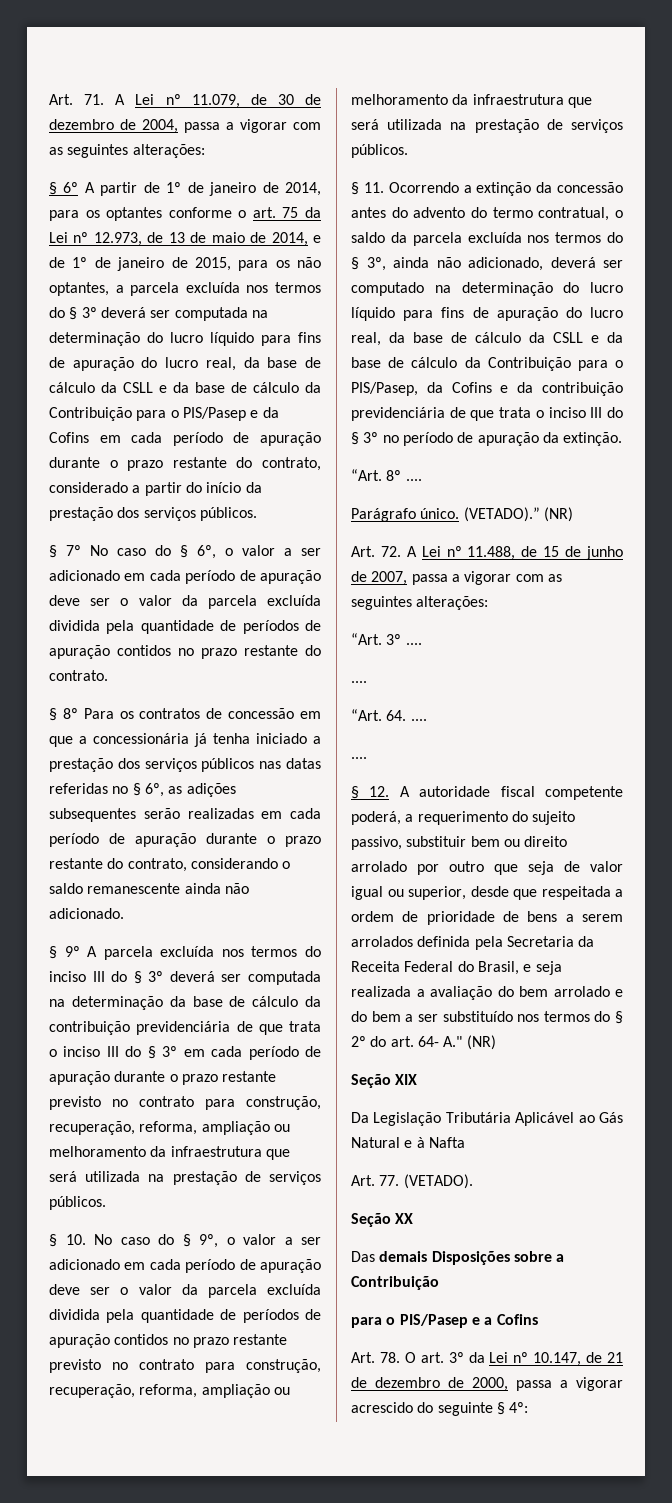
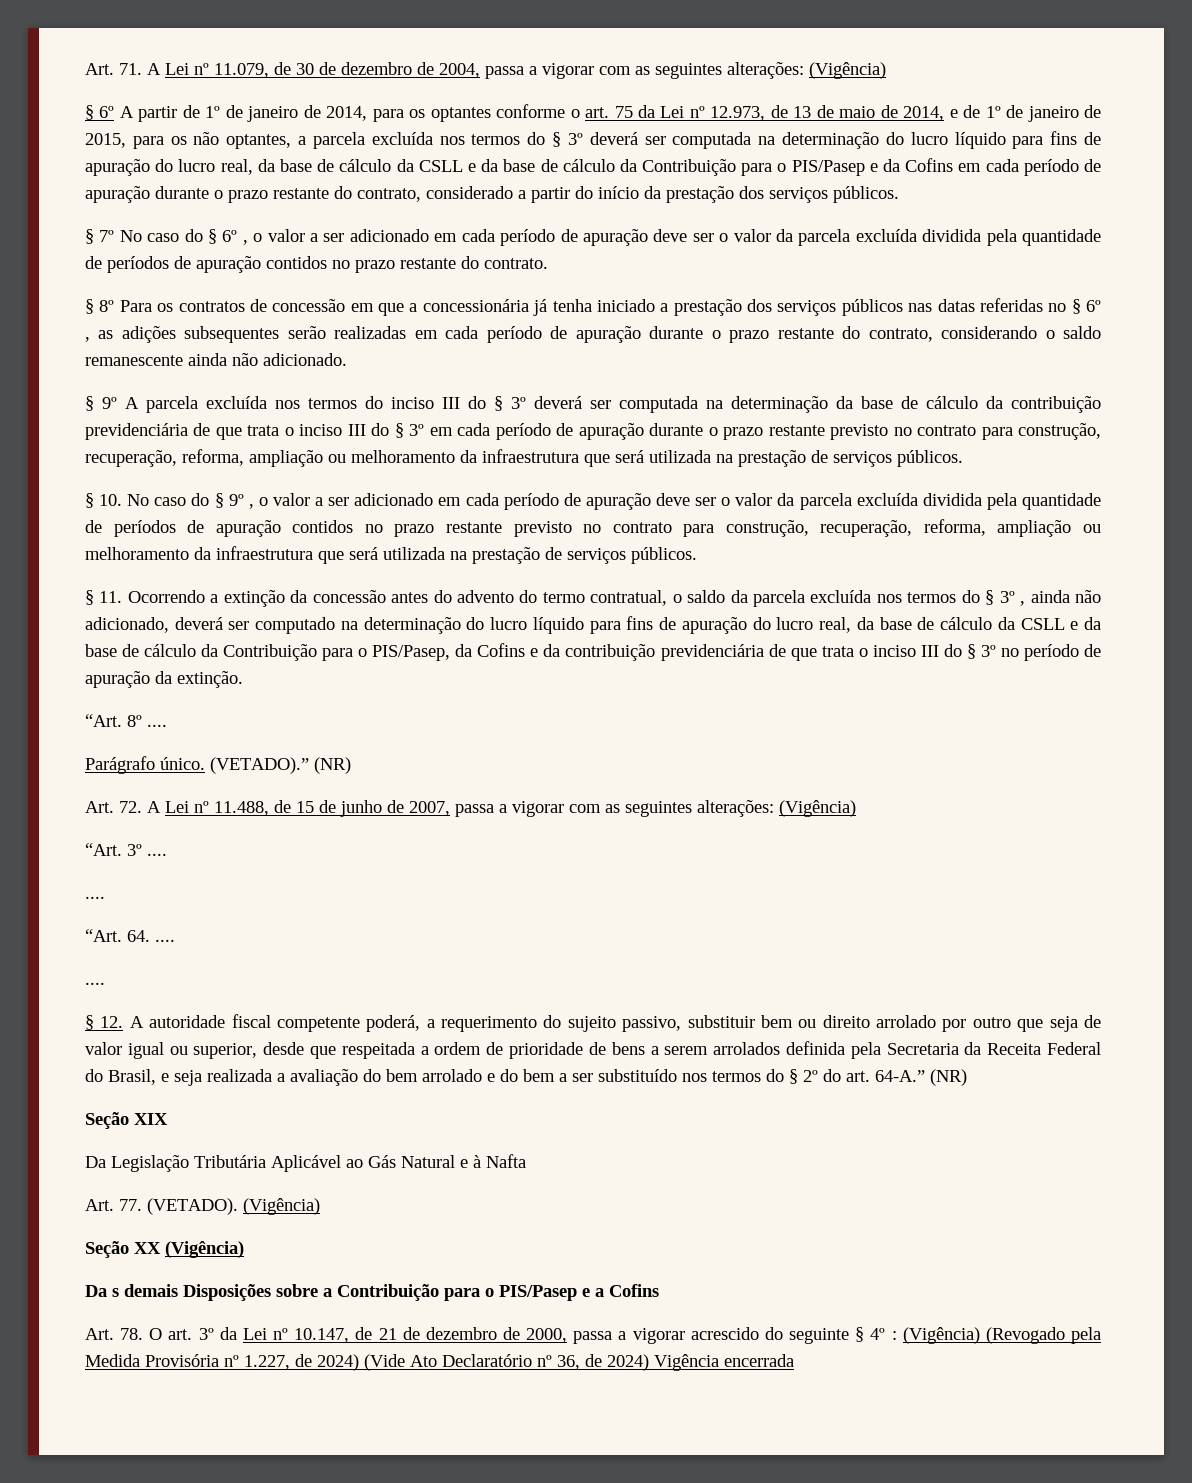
(205, 151) none -> [809,62,886,79] (Vigência)
[197,545,216,559] 6º, -> [222,230,248,245] 6º ,
[144,783,164,797] 6º, -> [1086,300,1101,312] [85,337,90,342] 6º ,
[199,1234,218,1248] 9º, -> [228,494,254,509] 9º ,
[366,257,386,271] 3º, -> [999,591,1026,606] 3º ,
(489, 603) none -> [779,800,856,817] (Vigência)
[417,1036,463,1047] 64- A." -> [875,1070,925,1082] 64-A.”
(473, 1181) none -> [243,1198,320,1215] (Vigência)
[351,1251,375,1262] // Das -> [165,1241,244,1258] [85,1285,119,1297] (Vigência) // Da s
(439, 1283) // -> (439, 1292) none
[509,1402,529,1413] 4º: -> [870,1327,1102,1344] [85,1354,794,1371] 4º : (Vigência) (Revogado pela Medida Provisória nº 1.227, de 2024) (Vide Ato Declaratório nº 36, de 2024) Vigência encerrada

